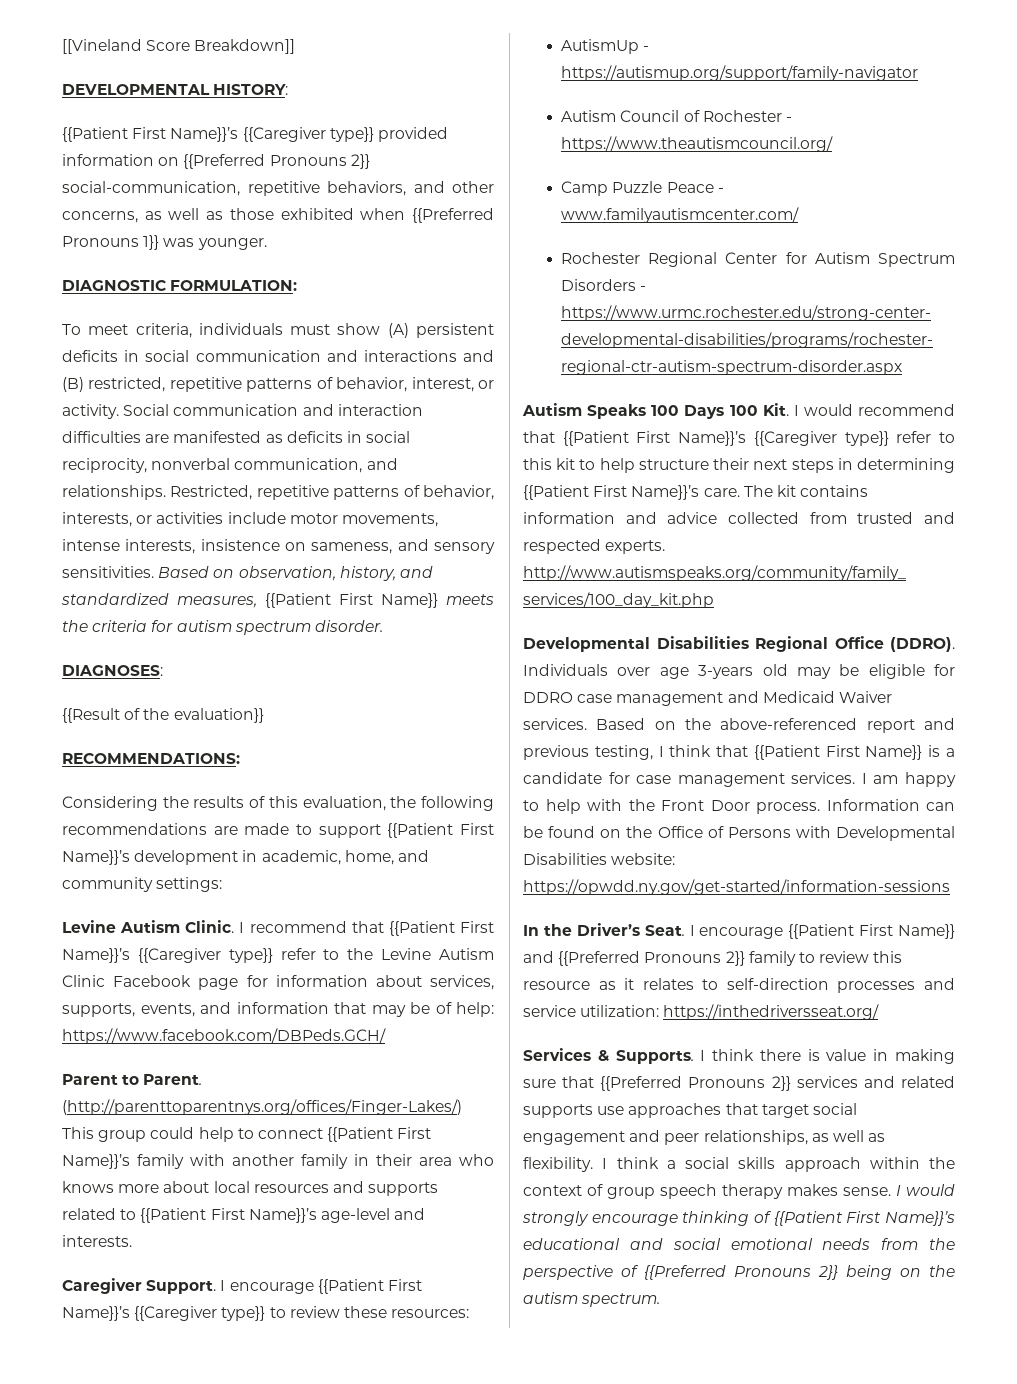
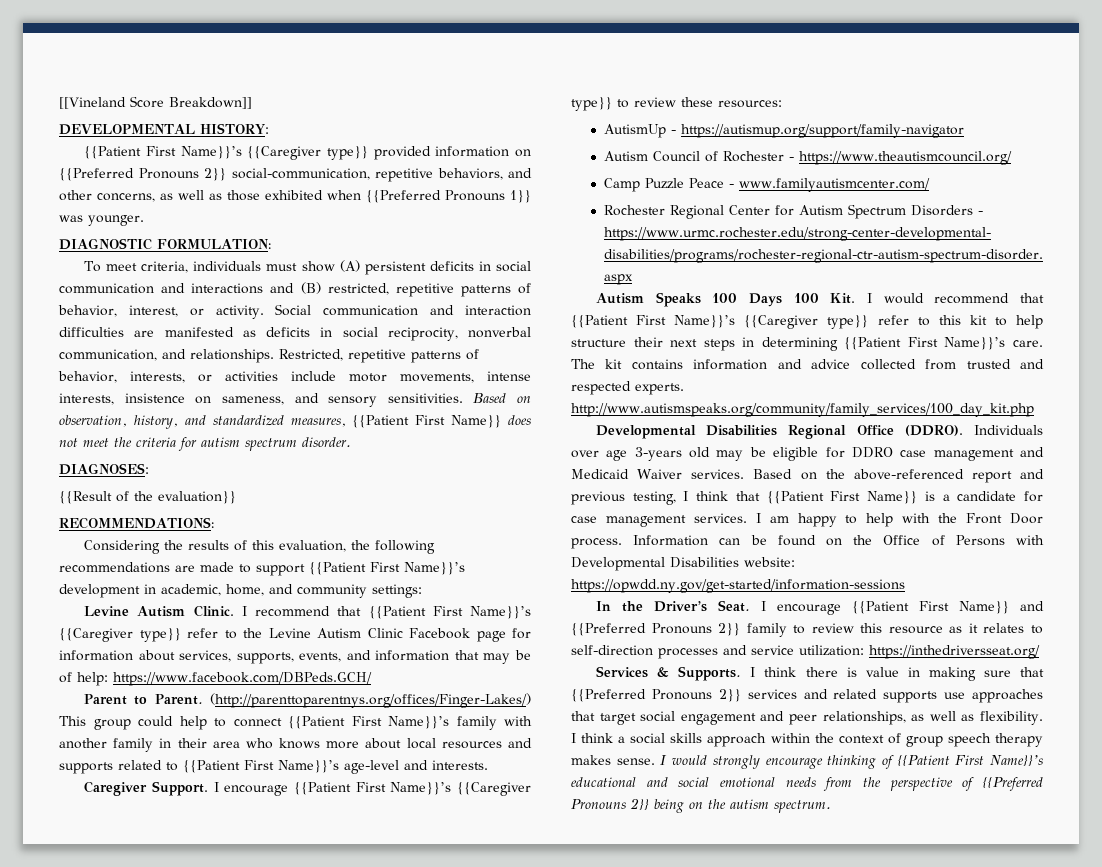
[446,594,494,605] meets -> [508,415,531,425] [59,438,109,447] does not meet

